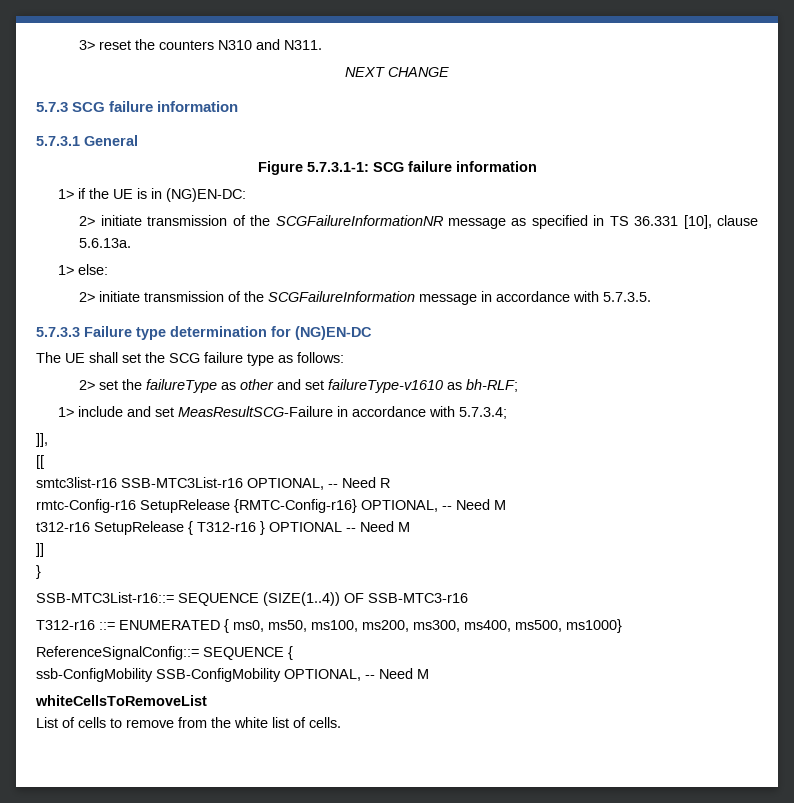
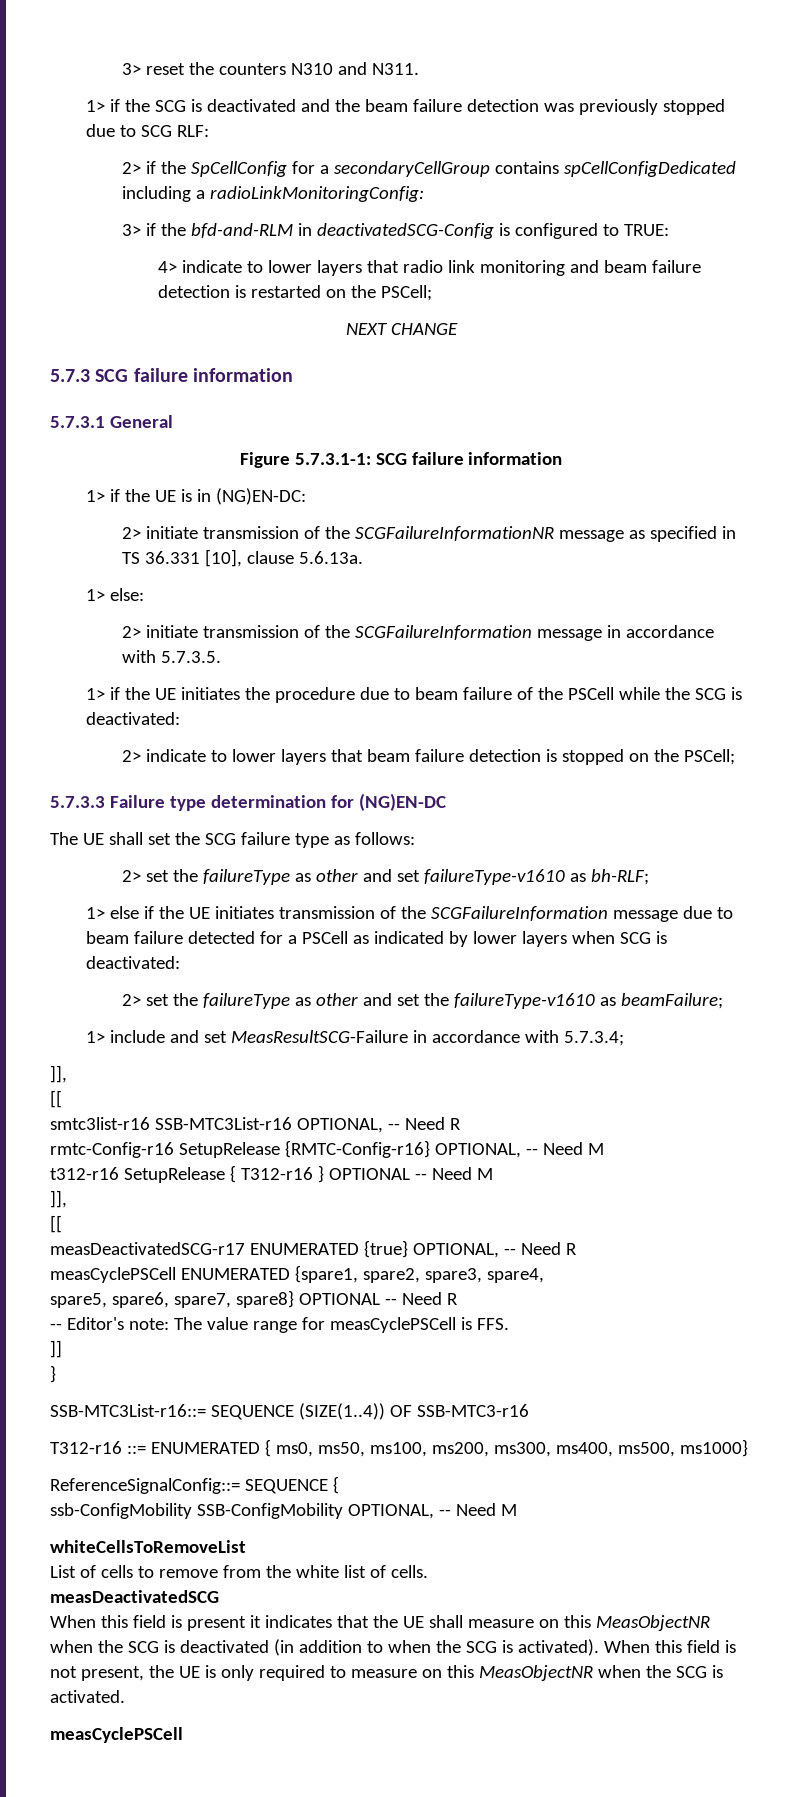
(323, 45) none -> [86,99,726,115] [86,124,210,137] [122,161,737,177] [122,186,425,202] [122,223,670,239] [158,260,702,276] [158,285,433,301] // 1> if the SCG is deactivated and the beam failure detection was previously stopped due to SCG RLF: // 2> if the SpCellConfig for a secondaryCellGroup contains spCellConfigDedicated including a radioLinkMonitoringConfig: // 3> if the bfd-and-RLM in deactivatedSCG-Config is configured to TRUE: // 4> indicate to lower layers that radio link monitoring and beam failure detection is restarted on the PSCell;
(652, 297) none -> [86,687,743,703] [86,712,181,725] [122,749,736,765] // 1> if the UE initiates the procedure due to beam failure of the PSCell while the SCG is deactivated: // 2> indicate to lower layers that beam failure detection is stopped on the PSCell;
(519, 385) none -> [86,906,734,922] [86,931,668,947] [86,956,181,969] [122,993,724,1009] // 1> else if the UE initiates transmission of the SCGFailureInformation message due to beam failure detected for a PSCell as indicated by lower layers when SCG is deactivated: // 2> set the failureType as other and set the failureType-v1610 as beamFailure;
(410, 527) none -> [50,1190,67,1208] [50,1215,62,1233] [50,1240,577,1258] [50,1265,544,1283] [50,1290,458,1308] [50,1317,509,1333] // ]], // [[ // measDeactivatedSCG-r17 ENUMERATED {true} OPTIONAL, -- Need R // measCyclePSCell ENUMERATED {spare1, spare2, spare3, spare4, // spare5, spare6, spare7, spare8} OPTIONAL -- Need R // -- Editor's note: The value range for measCyclePSCell is FFS.
(341, 722) none -> [50,1590,219,1603] [50,1615,710,1631] [50,1639,736,1656] [50,1665,723,1681] [50,1690,125,1703] [50,1727,183,1743] // measDeactivatedSCG // When this field is present it indicates that the UE shall measure on this MeasObjectNR when the SCG is deactivated (in addition to when the SCG is activated). When this field is not present, the UE is only required to measure on this MeasObjectNR when the SCG is activated. // measCyclePSCell

